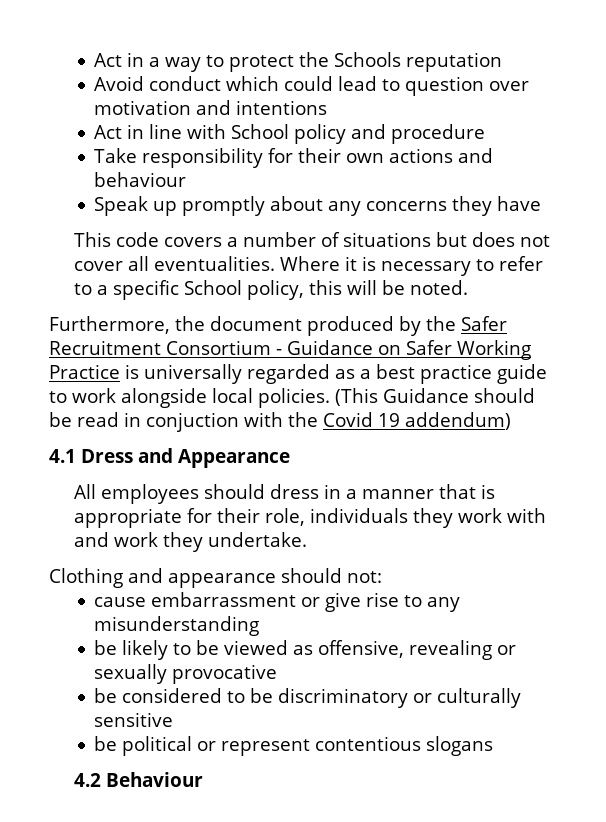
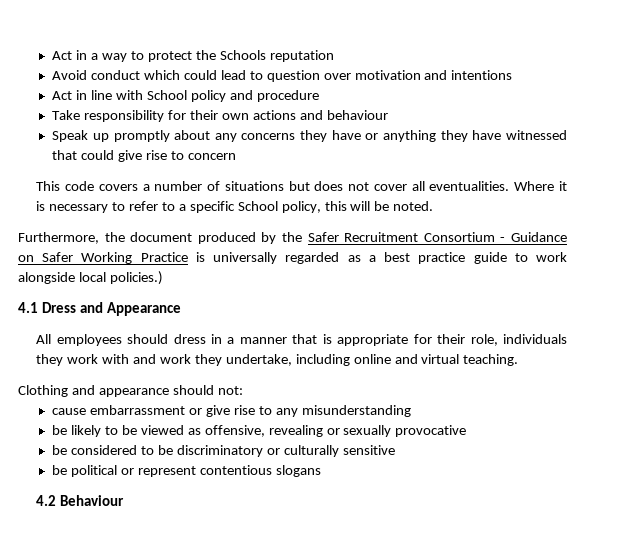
(542, 203) none -> [365,130,567,142] [52,150,236,162] or anything they have witnessed that could give rise to concern
[258,388,535,408] [49,412,511,432] policies. (This Guidance should be read in conjuction with the Covid 19 addendum) -> [109,271,163,285] policies.)
[207,532,307,547] undertake. -> [225,354,519,366] undertake, including online and virtual teaching.

